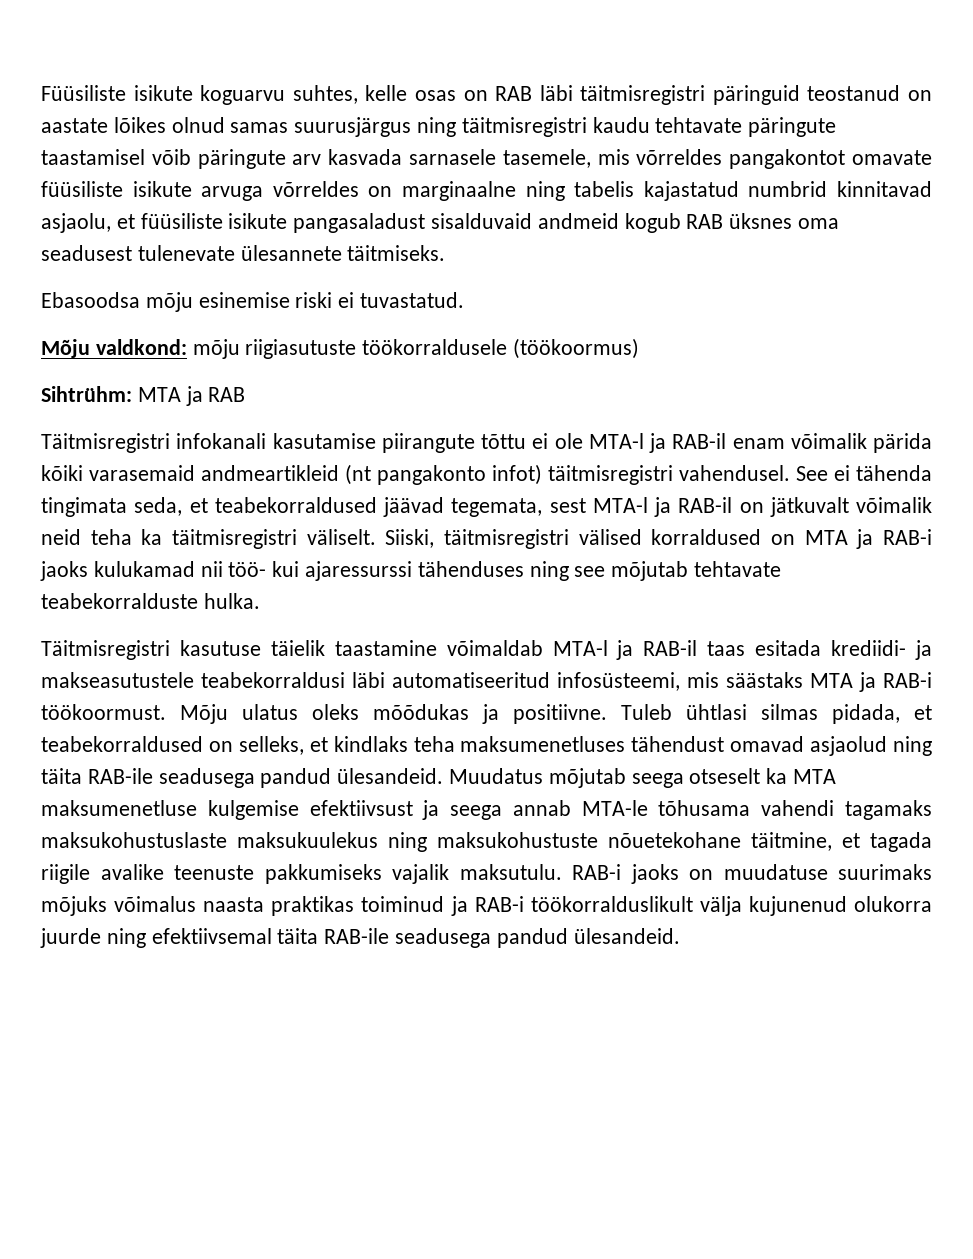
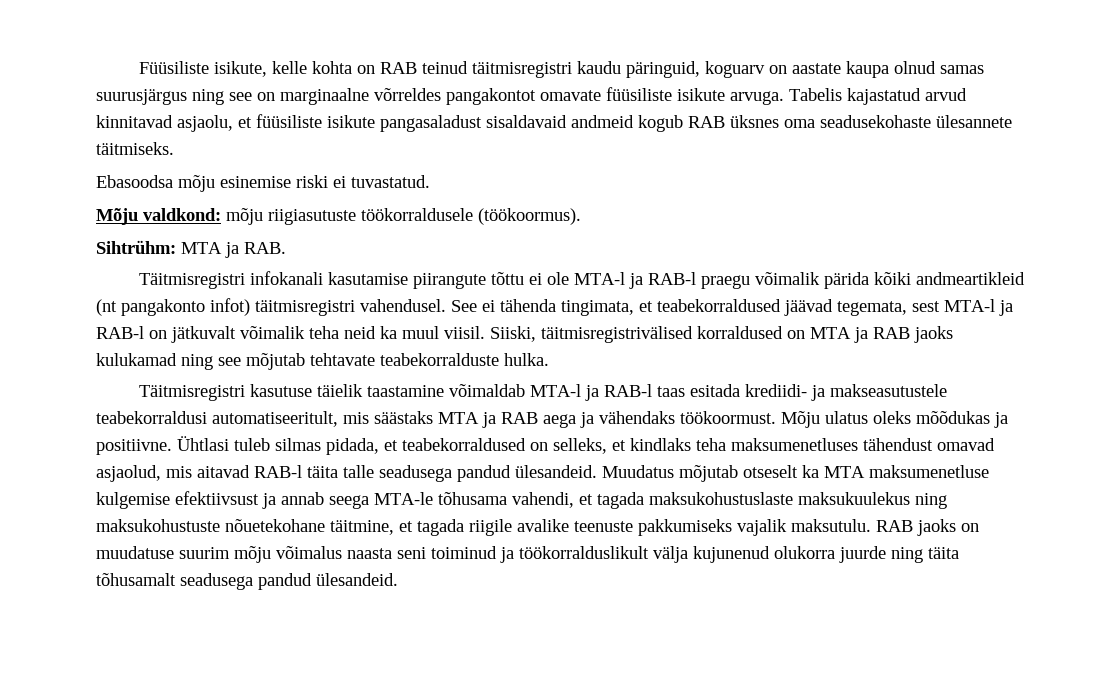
[133,85,901,105] isikute koguarvu suhtes, kelle osas on RAB läbi täitmisregistri päringuid teostanud -> [213,61,765,78] isikute, kelle kohta on RAB teinud täitmisregistri kaudu päringuid, koguarv
[113,117,166,133] lõikes -> [845,61,889,78] kaupa
[461,117,837,137] [41,149,630,169] täitmisregistri kaudu tehtavate päringute taastamisel võib päringute arv kasvada sarnasele tasemele, mis -> [229,88,369,105] see on marginaalne
[201,181,828,201] arvuga võrreldes on marginaalne ning tabelis kajastatud numbrid -> [730,88,967,105] arvuga. Tabelis kajastatud arvud
[431,213,533,229] sisalduvaid -> [486,115,567,128] sisaldavaid
[41,245,235,261] seadusest tulenevate -> [820,115,931,128] seadusekohaste
[513,338,640,359] (töökoormus) -> [478,208,581,225] (töökoormus).
[208,387,246,402] RAB -> [244,242,286,254] RAB.
[672,433,785,449] RAB-il enam -> [647,272,750,289] RAB-l praegu
[89,465,195,481] varasemaid -> (911, 278) none
[41,497,183,517] tingimata seda, -> [561,300,634,316] tingimata,
[678,497,733,513] RAB-il -> [96,326,144,339] RAB-l
[41,529,642,549] neid teha ka täitmisregistri väliselt. Siiski, täitmisregistri välised -> [309,326,693,343] teha neid ka muul viisil. Siiski, täitmisregistrivälised
[882,529,932,545] RAB-i -> [873,327,910,339] RAB
[200,561,524,581] nii töö- kui ajaressurssi tähenduses -> (177, 359) none
[643,640,698,656] RAB-il -> [603,384,652,397] RAB-l
[352,672,680,691] läbi automatiseeritud infosüsteemi, -> [212,411,338,427] automatiseeritult,
[883,672,932,688] RAB-i -> [501,411,675,428] RAB aega ja vähendaks
[621,704,747,720] Tuleb ühtlasi -> [177,436,270,451] Ühtlasi tuleb
[810,736,932,756] [41,768,153,784] asjaolud ning täita RAB-ile -> [96,465,374,482] asjaolud, mis aitavad RAB-l täita talle
[631,773,684,788] seega -> (738, 473) none
[450,800,933,820] seega annab MTA-le tõhusama vahendi tagamaks -> [281,492,644,509] annab seega MTA-le tõhusama vahendi, et tagada
[572,864,621,880] RAB-i -> [876,520,913,532] RAB
[838,864,932,880] [41,896,107,916] suurimaks mõjuks -> [179,546,271,563] suurim mõju
[271,896,355,916] praktikas -> [397,547,426,559] seni
[474,896,524,912] RAB-i -> (514, 555) none
[151,928,390,944] efektiivsemal täita RAB-ile -> [928,547,959,559] [96,573,176,586] täita tõhusamalt

